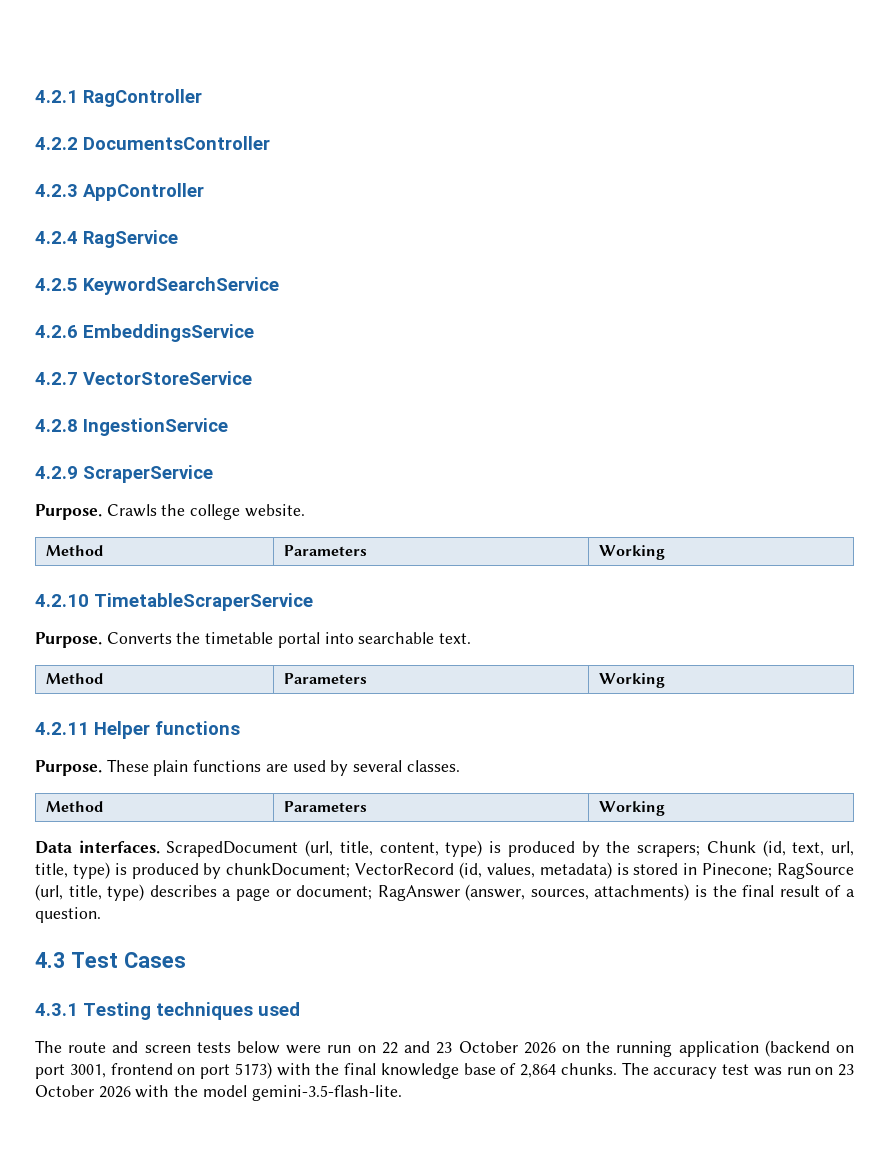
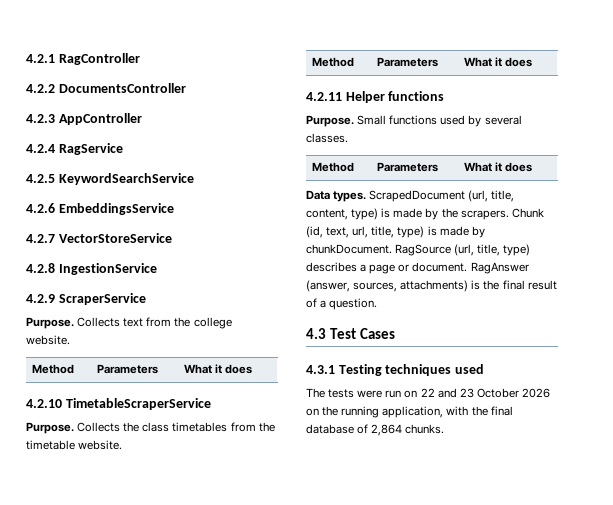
[106,504,157,517] Crawls -> [77,317,172,327] Collects text from
[599,545,666,560] Working -> [184,364,253,374] What it does
[106,632,472,648] [46,673,104,684] [284,673,368,684] [599,673,666,688] Converts the timetable portal into searchable text. // Method | Parameters | Working -> [77,422,275,432] [26,440,123,450] [312,57,355,67] [377,57,439,67] [464,57,533,67] Collects the class timetables from the timetable website. // Method | Parameters | What it does
[106,759,288,776] These plain functions are -> [357,115,438,125] Small functions
[599,801,666,816] Working -> [464,162,533,172] What it does
[78,840,160,854] interfaces. -> [333,191,367,202] types.
[507,841,575,857] produced -> [393,208,423,218] made
[637,845,701,857] scrapers; -> [460,210,509,220] scrapers.
[131,862,773,879] produced by chunkDocument; VectorRecord (id, values, metadata) is stored in Pinecone; -> [439,226,485,238] [306,244,392,254] made by chunkDocument.
[296,885,373,900] document; -> [412,262,468,272] document.
[68,1041,281,1054] route and screen tests below -> [328,389,355,398] tests
[678,1040,855,1057] [35,1062,272,1079] application (backend on port 3001, frontend on port 5173) -> [382,406,444,418] application,
[380,1063,496,1079] knowledge base -> [306,424,354,434] database
[621,1062,854,1079] [35,1085,402,1101] The accuracy test was run on 23 October 2026 with the model gemini-3.5-flash-lite. -> (445, 429) none

